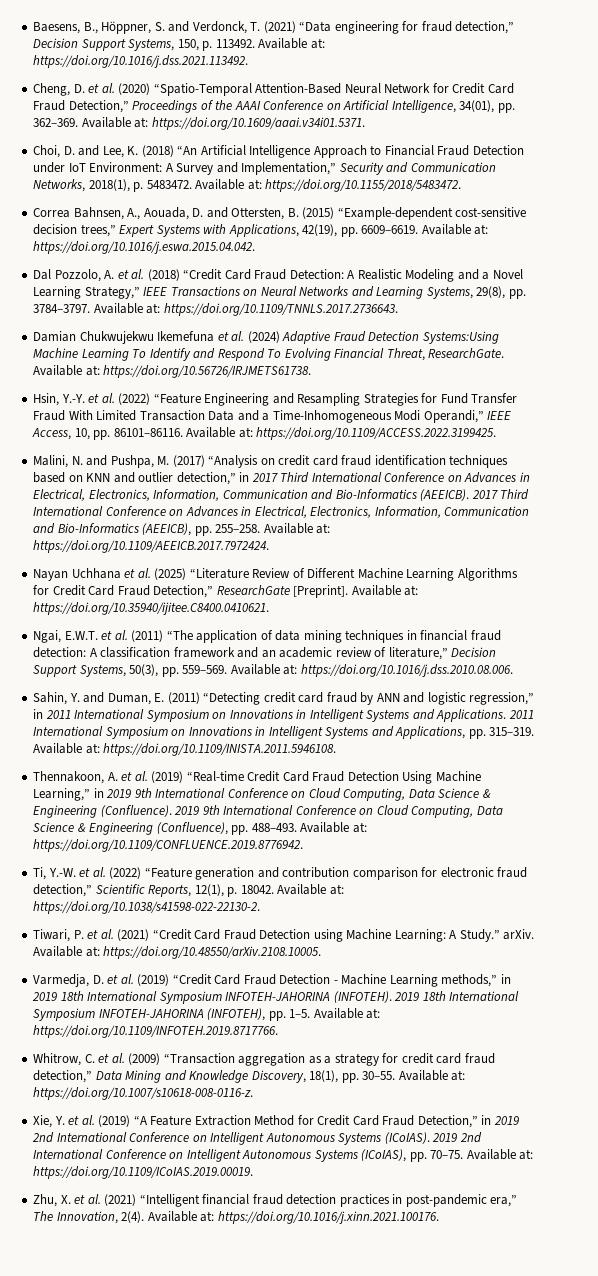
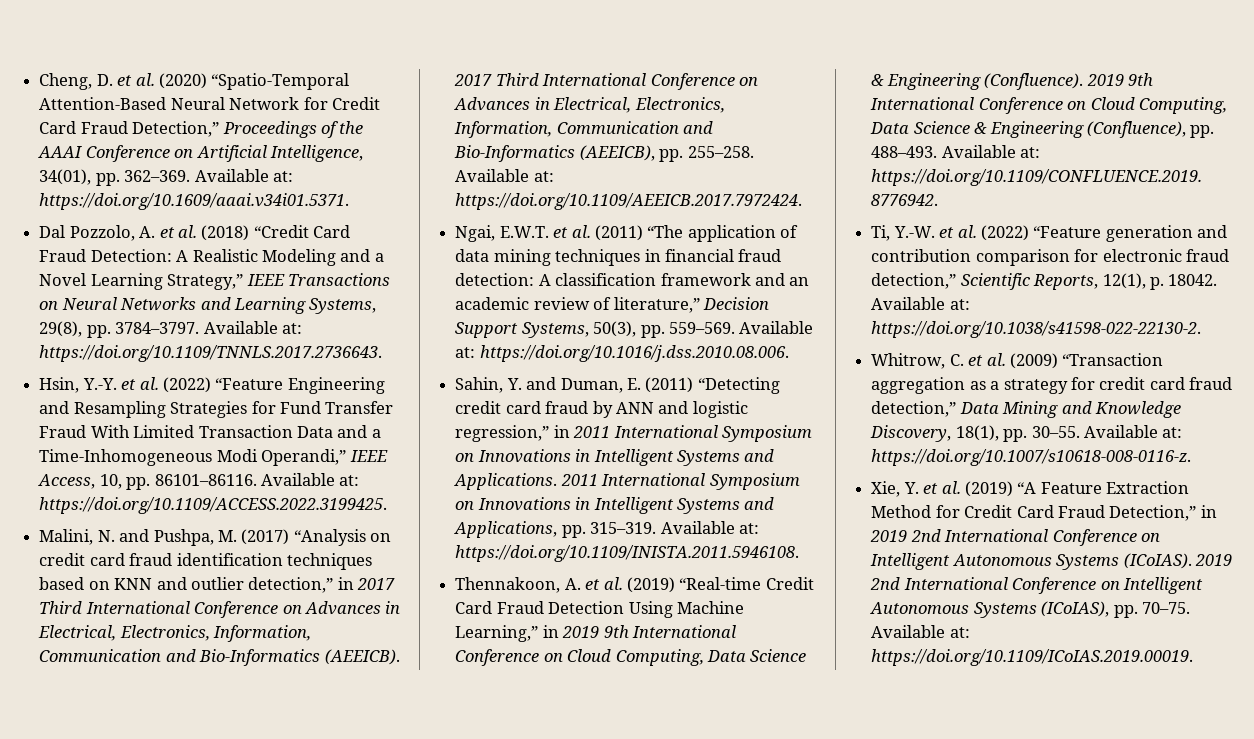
[33,21,515,34] [33,38,325,51] [33,55,249,68] Baesens, B., Höppner, S. and Verdonck, T. (2021) “Data engineering for fraud detection,” Decision Support Systems, 150, p. 113492. Available at: https://doi.org/10.1016/j.dss.2021.113492. // -> (39, 81) none
[33,145,524,158] [33,162,496,175] [33,179,462,192] [33,207,527,220] [33,224,489,237] [33,241,256,254] // Choi, D. and Lee, K. (2018) “An Artificial Intelligence Approach to Financial Fraud Detection under IoT Environment: A Survey and Implementation,” Security and Communication Networks, 2018(1), p. 5483472. Available at: https://doi.org/10.1155/2018/5483472. // Correa Bahnsen, A., Aouada, D. and Ottersten, B. (2015) “Example-dependent cost-sensitive decision trees,” Expert Systems with Applications, 42(19), pp. 6609–6619. Available at: https://doi.org/10.1016/j.eswa.2015.04.042. -> (350, 201) none
[33,331,499,344] [33,348,505,361] [33,365,312,378] // Damian Chukwujekwu Ikemefuna et al. (2024) Adaptive Fraud Detection Systems:Using Machine Learning To Identify and Respond To Evolving Financial Threat, ResearchGate. Available at: https://doi.org/10.56726/IRJMETS61738. -> (383, 353) none
[33,568,518,581] [33,585,419,598] [33,602,270,615] // Nayan Uchhana et al. (2025) “Literature Review of Different Machine Learning Algorithms for Credit Card Fraud Detection,” ResearchGate [Preprint]. Available at: https://doi.org/10.35940/ijitee.C8400.0410621. -> (803, 201) none
[33,929,535,942] [33,946,322,959] [33,974,511,987] [32,991,520,1004] [33,1008,381,1021] [33,1025,279,1038] // Tiwari, P. et al. (2021) “Credit Card Fraud Detection using Machine Learning: A Study.” arXiv. Available at: https://doi.org/10.48550/arXiv.2108.10005. // Varmedja, D. et al. (2019) “Credit Card Fraud Detection - Machine Learning methods,” in 2019 18th International Symposium INFOTEH-JAHORINA (INFOTEH). 2019 18th International Symposium INFOTEH-JAHORINA (INFOTEH), pp. 1–5. Available at: https://doi.org/10.1109/INFOTEH.2019.8717766. -> (1202, 329) none
[33,1194,518,1207] [33,1211,439,1224] // Zhu, X. et al. (2021) “Intelligent financial fraud detection practices in post-pandemic era,” The Innovation, 2(4). Available at: https://doi.org/10.1016/j.xinn.2021.100176. -> (1194, 657) none

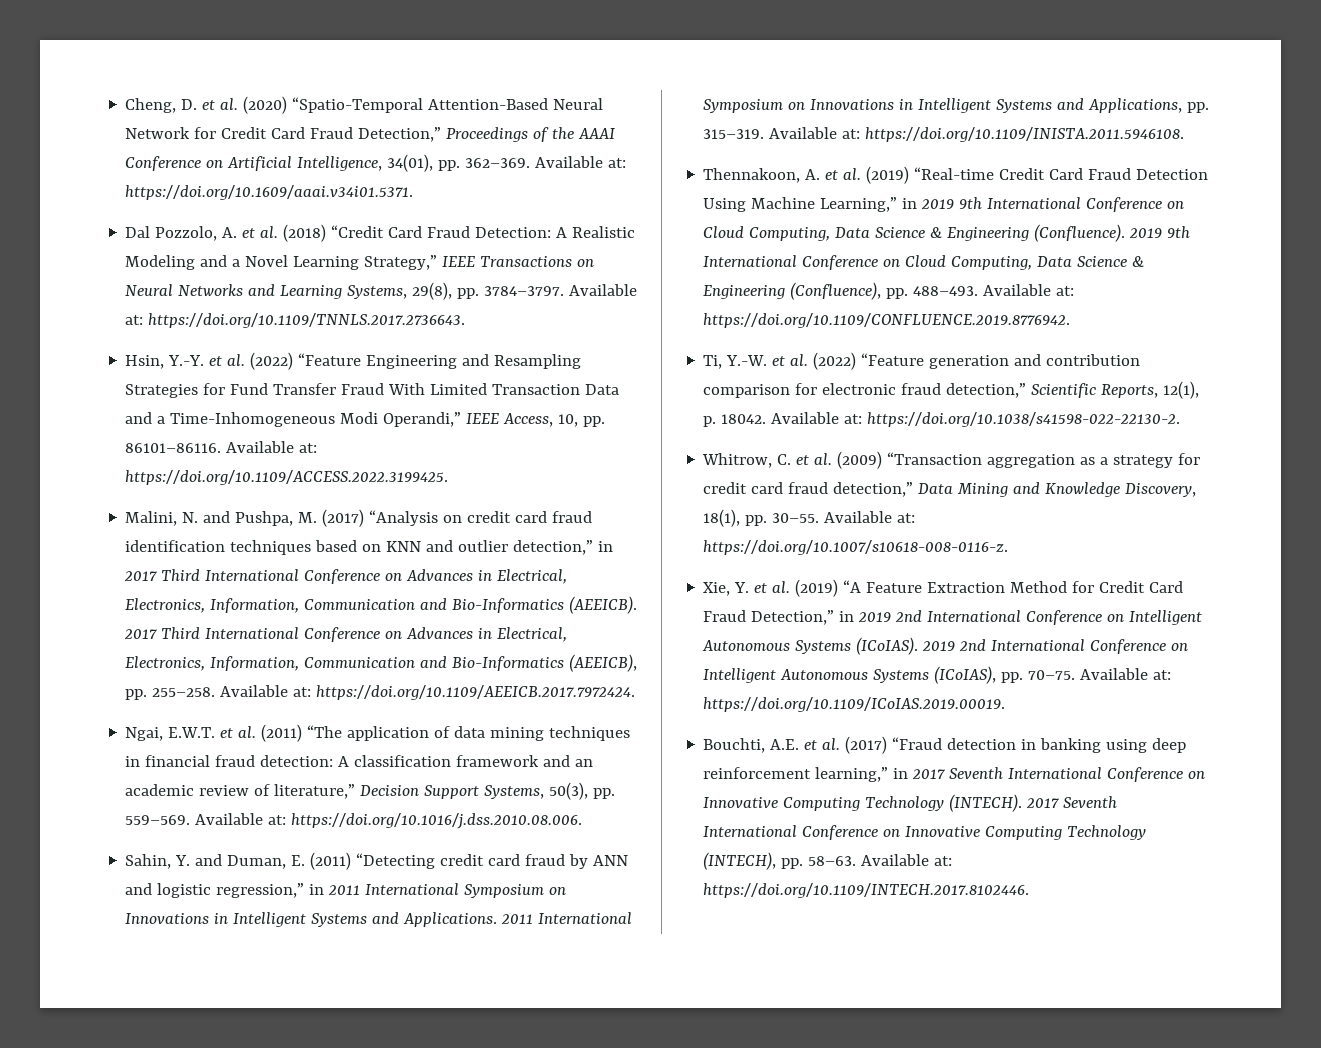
(1194, 657) none -> [703,736,1187,754] [703,767,1206,782] [703,794,1118,812] [703,825,1147,840] [703,852,953,870] [703,883,1030,898] // Bouchti, A.E. et al. (2017) “Fraud detection in banking using deep reinforcement learning,” in 2017 Seventh International Conference on Innovative Computing Technology (INTECH). 2017 Seventh International Conference on Innovative Computing Technology (INTECH), pp. 58–63. Available at: https://doi.org/10.1109/INTECH.2017.8102446.

